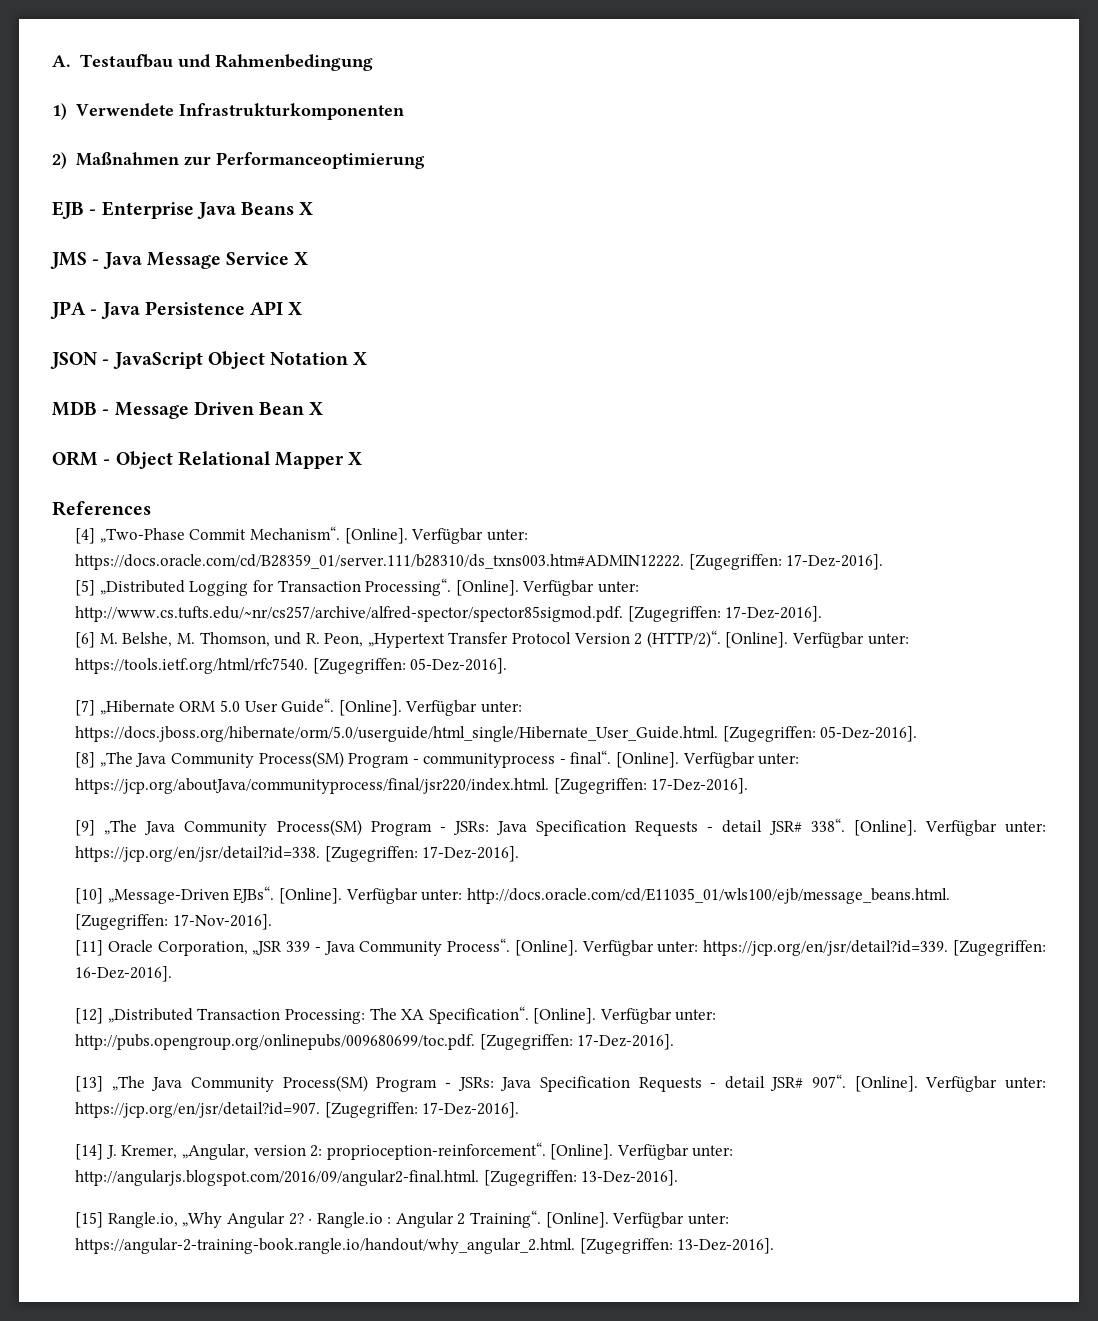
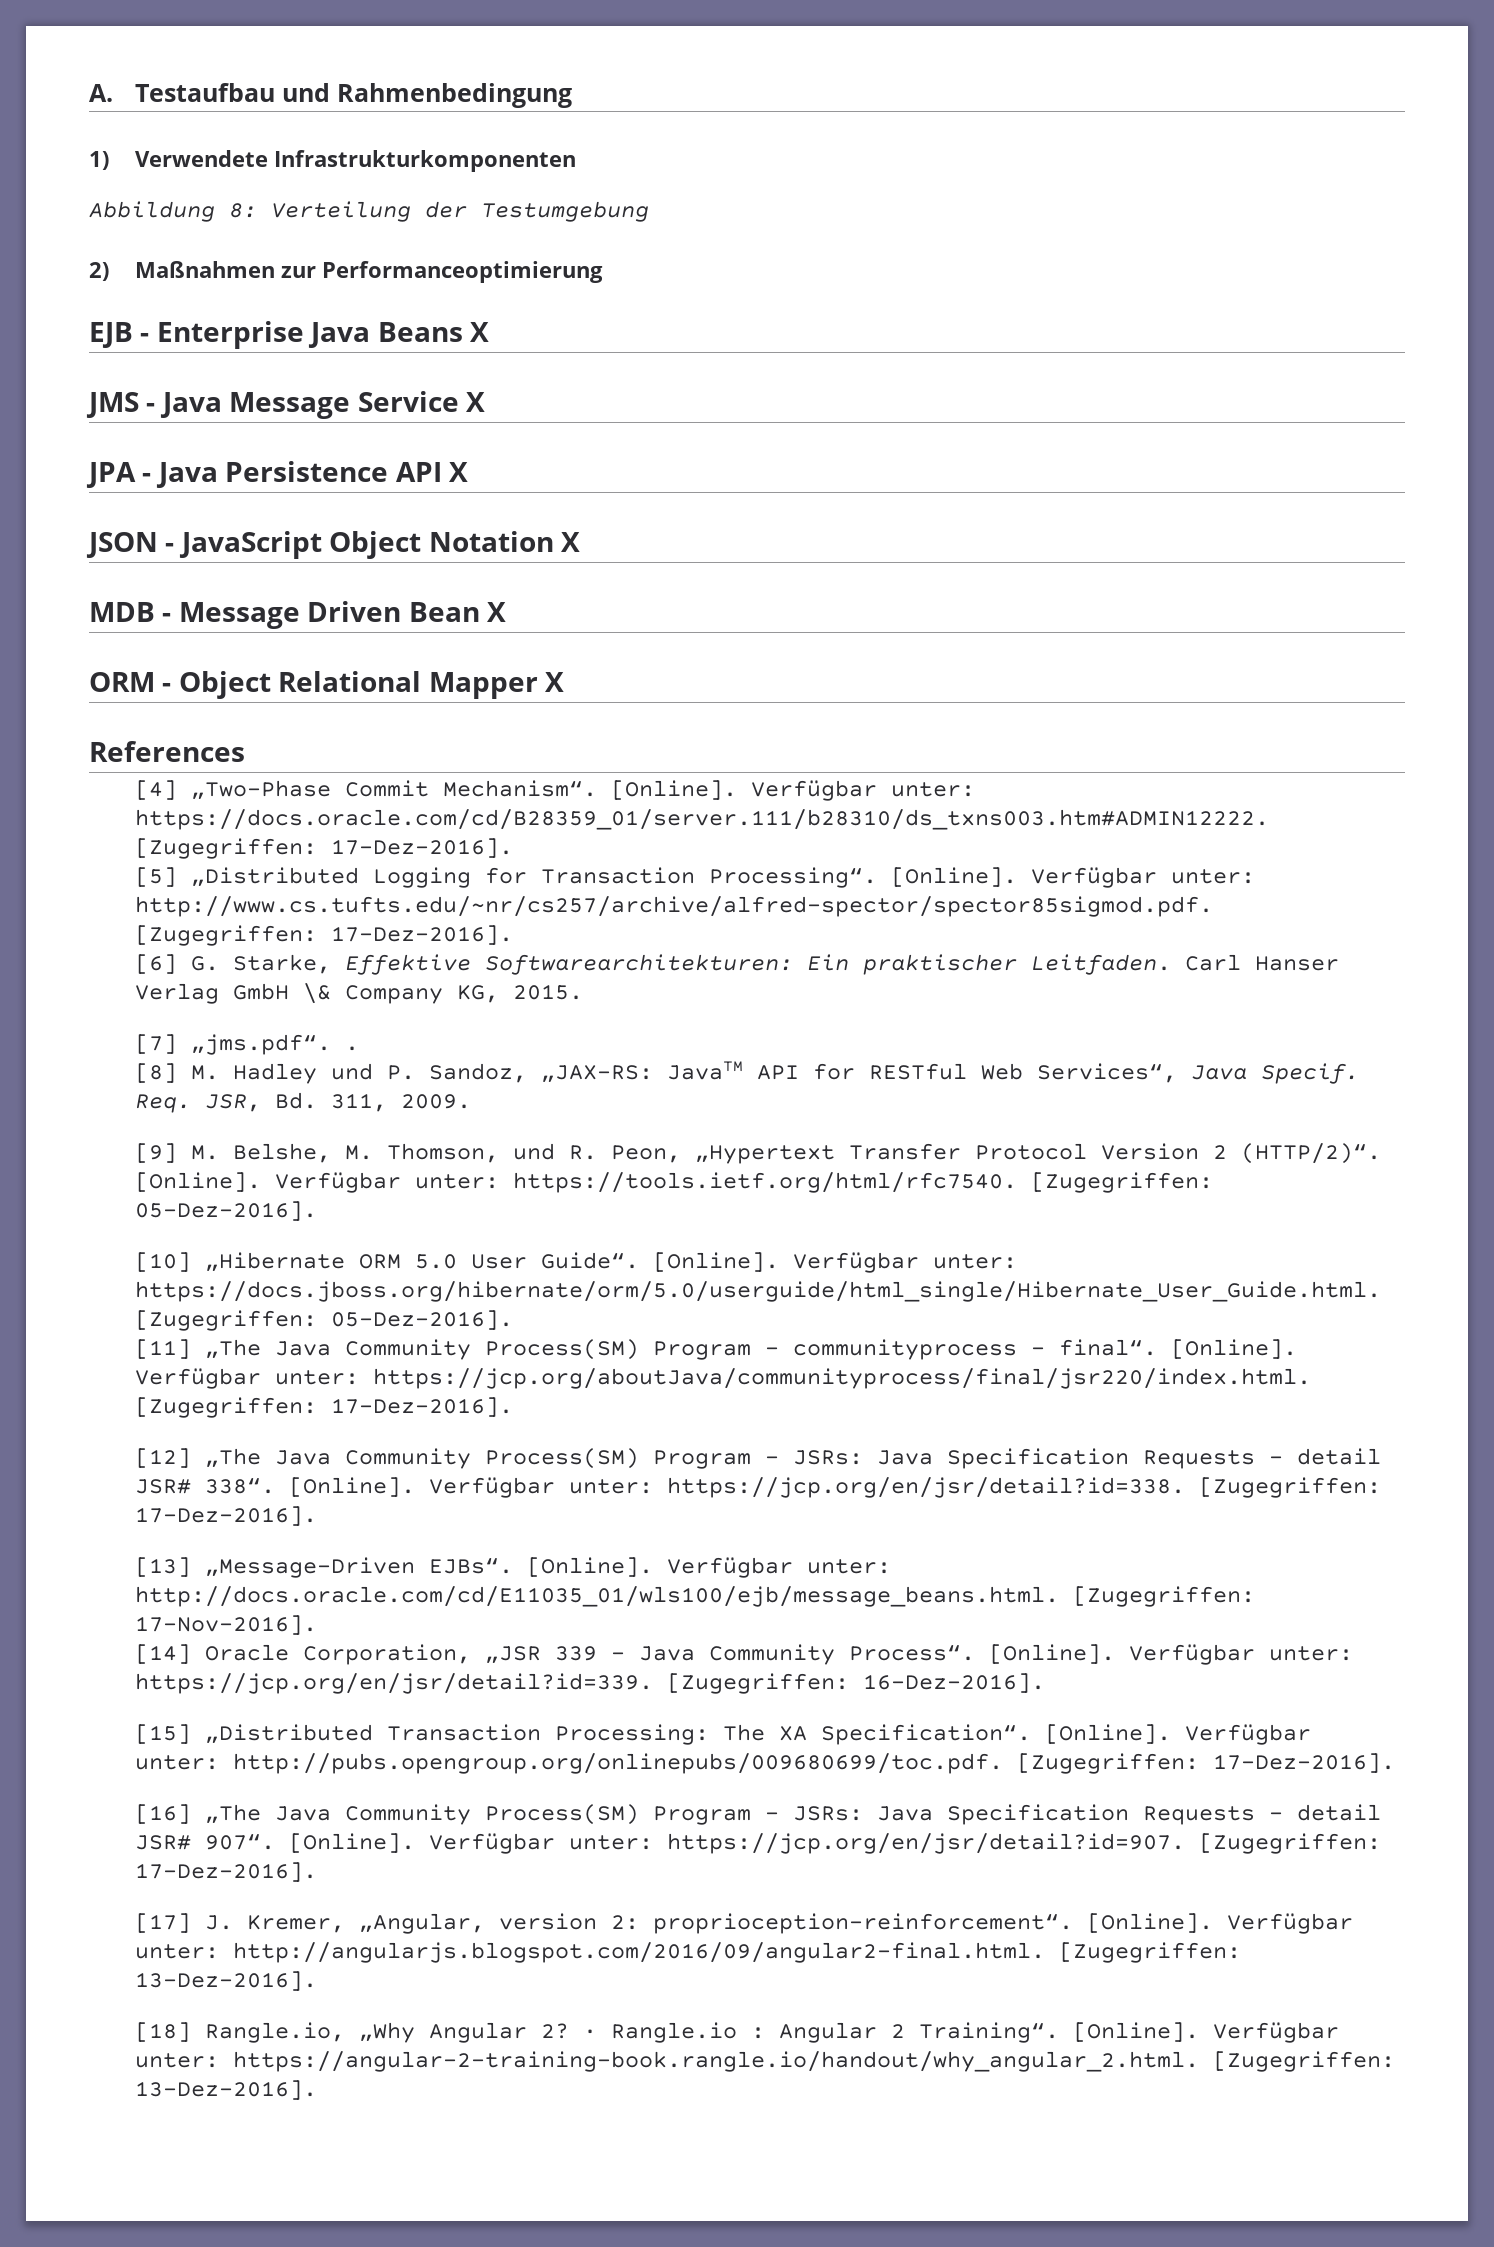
(404, 111) none -> [89,201,649,222] // Abbildung 8: Verteilung der Testumgebung
(96, 640) none -> [190,954,1339,975] [134,983,583,1004] [134,1034,359,1055] [134,1061,1359,1084] [134,1092,471,1113] [134,1143,177,1163] G. Starke, Effektive Softwarearchitekturen: Ein praktischer Leitfaden. Carl Hanser Verlag GmbH \& Company KG, 2015. // [7] „jms.pdf“. . // [8] M. Hadley und P. Sandoz, „JAX-RS: JavaTM API for RESTful Web Services“, Java Specif. Req. JSR, Bd. 311, 2009. // [9]
[75,700,96,716] [7] -> [134,1252,191,1272] [10]
[75,752,96,768] [8] -> [134,1339,191,1359] [11]
[75,820,96,836] [9] -> [134,1448,191,1468] [12]
[75,888,104,904] [10] -> [134,1557,191,1577] [13]
[75,940,104,956] [11] -> [134,1644,191,1664] [14]
[75,1008,104,1024] [12] -> [134,1724,191,1744] [15]
[75,1076,104,1092] [13] -> [134,1804,191,1824] [16]
[75,1144,104,1160] [14] -> [134,1913,191,1933] [17]
[75,1212,104,1228] [15] -> [134,2022,191,2042] [18]

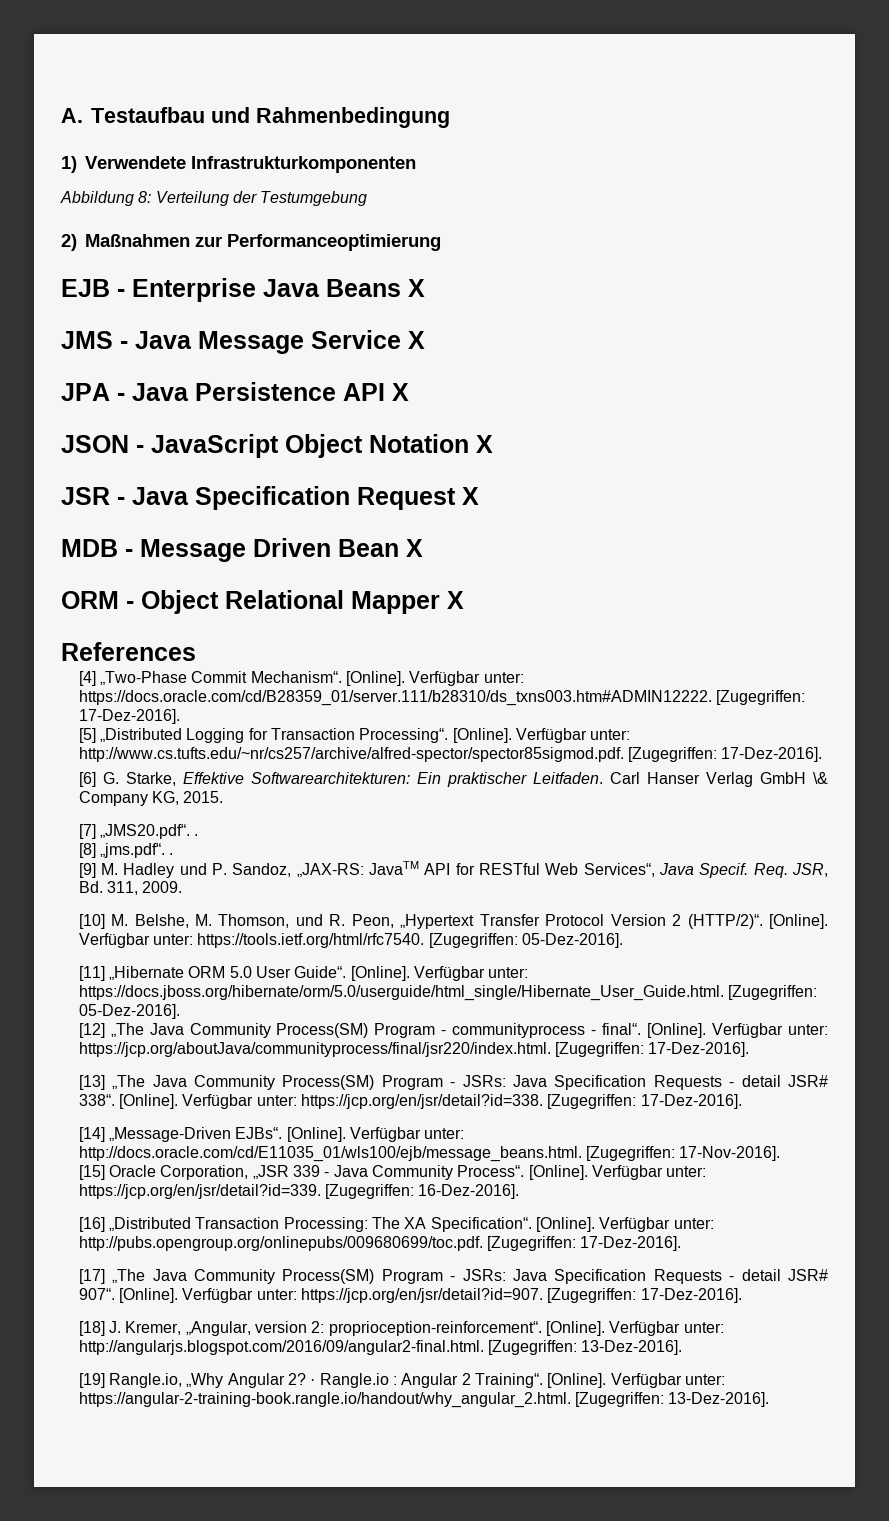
(581, 542) none -> [61,486,479,510] // JSR - Java Specification Request X
(177, 1044) none -> [100,824,199,839] [78,843,96,858] „JMS20.pdf“. . // [8]
[134,1063,177,1083] [8] -> [78,863,96,878] [9]
[134,1143,177,1163] [9] -> [78,914,105,929] [10]
[134,1252,191,1272] [10] -> [78,966,105,981] [11]
[134,1339,191,1359] [11] -> [78,1023,105,1038] [12]
[134,1448,191,1468] [12] -> [78,1075,105,1090] [13]
[134,1557,191,1577] [13] -> [78,1127,105,1142] [14]
[134,1644,191,1664] [14] -> [78,1165,105,1180] [15]
[134,1724,191,1744] [15] -> [78,1217,105,1232] [16]
[134,1804,191,1824] [16] -> [78,1269,105,1284] [17]
[134,1913,191,1933] [17] -> [78,1321,105,1336] [18]
[134,2022,191,2042] [18] -> [78,1373,105,1388] [19]

